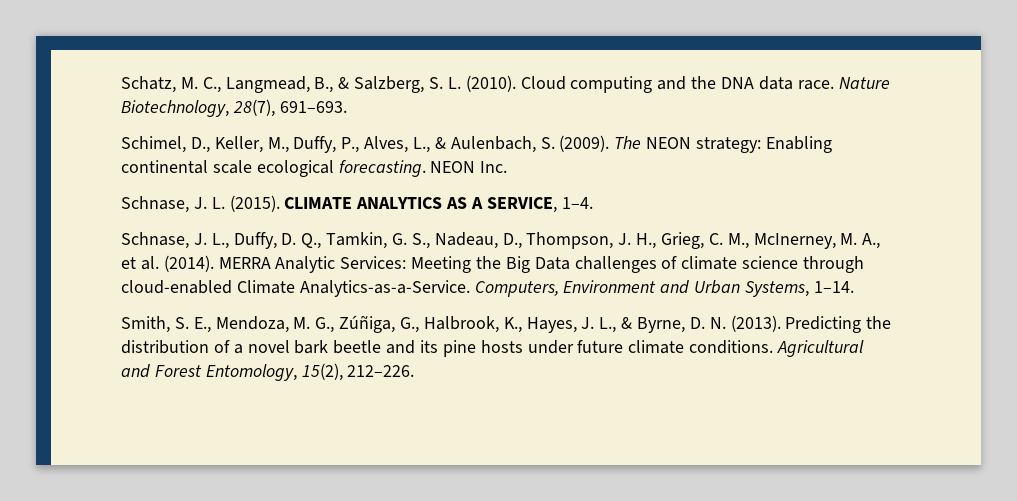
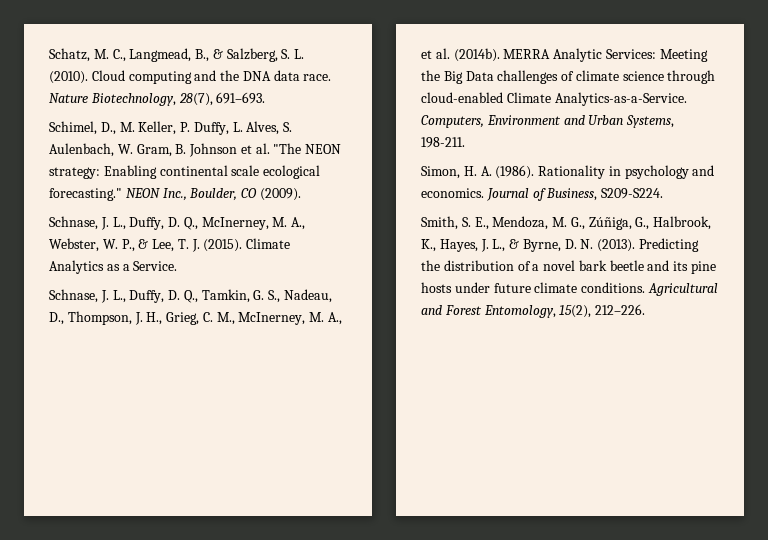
[214,135,642,153] Keller, M., Duffy, P., Alves, L., & Aulenbach, S. (2009). The -> [119,121,293,135] [49,143,302,157] M. Keller, P. Duffy, L. Alves, S. Aulenbach, W. Gram, B. Johnson et al. "The
[338,160,508,177] [121,195,593,213] forecasting. NEON Inc. // Schnase, J. L. (2015). CLIMATE ANALYTICS AS A SERVICE, 1–4. -> [49,188,301,201] [49,216,306,230] [49,238,291,252] [49,260,178,274] forecasting." NEON Inc., Boulder, CO (2009). // Schnase, J. L., Duffy, D. Q., McInerney, M. A., Webster, W. P., & Lee, T. J. (2015). Climate Analytics as a Service.
[163,255,214,272] (2014). -> [453,48,500,62] (2014b).
[813,281,854,293] 1–14. -> [421,137,465,148] [421,165,715,179] [421,188,664,201] 198-211. // Simon, H. A. (1986). Rationality in psychology and economics. Journal of Business, S209-S224.

